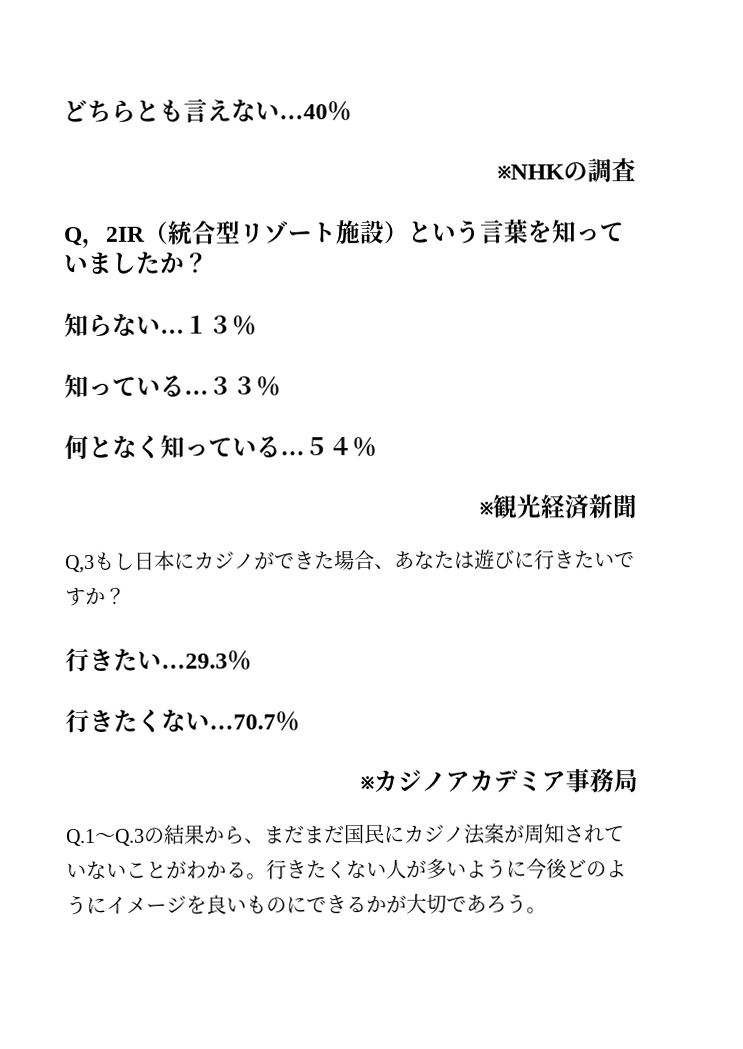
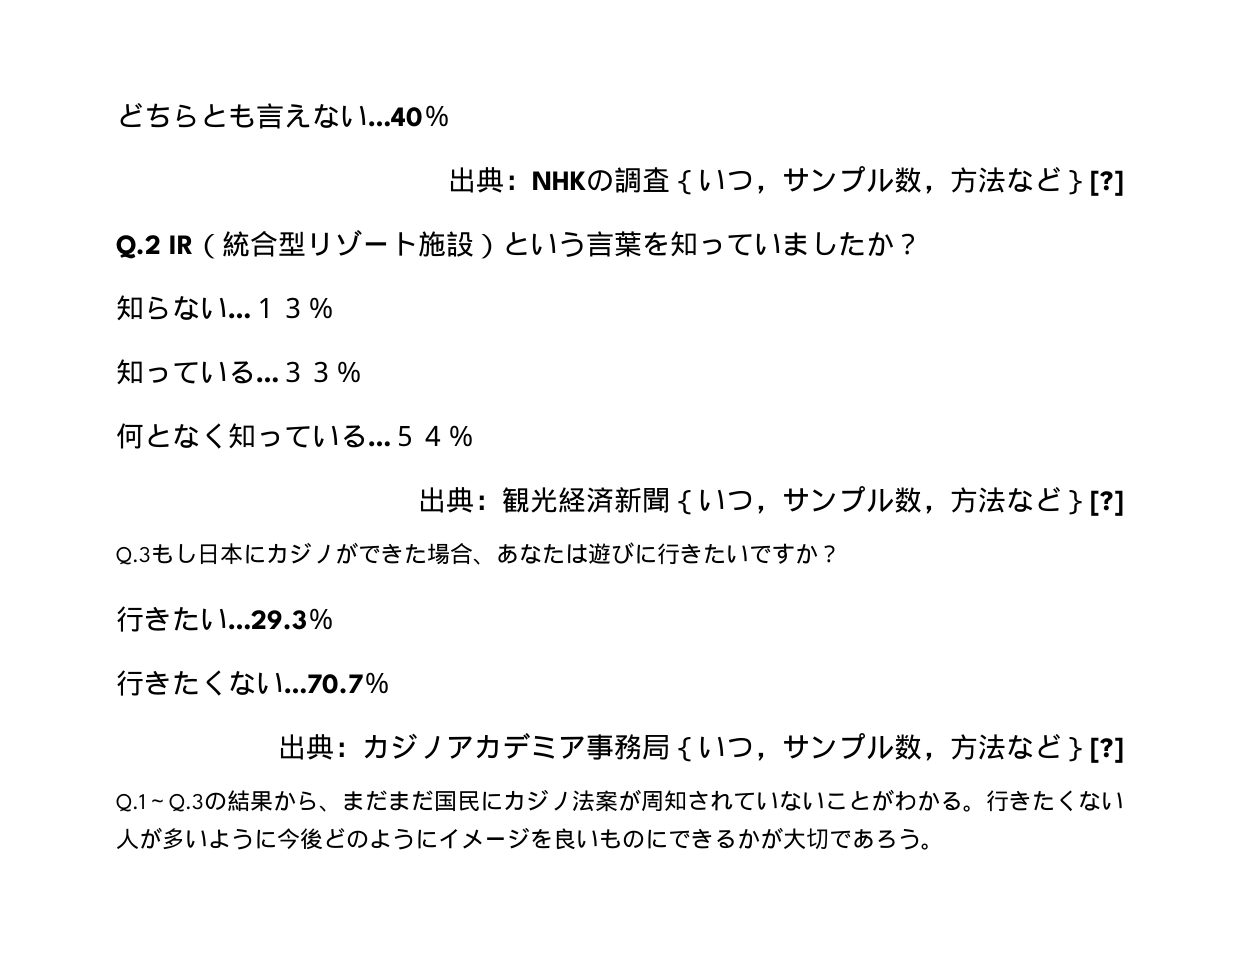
[497,164,565,180] ※NHK -> [448,167,586,193] 出典：NHK
[63,226,146,249] // Q，2IR -> [670,166,1124,196] [116,235,194,259] ｛いつ，サンプル数，方法など｝[?] // Q.2 IR
[479,501,493,516] ※ -> [418,487,502,513] 出典：
[65,554,95,574] // Q,3 -> [670,486,1124,516] [116,546,151,565] ｛いつ，サンプル数，方法など｝[?] // Q.3
[360,775,374,791] ※ -> [278,734,362,760] 出典：
(638, 780) none -> [670,733,1124,763] ｛いつ，サンプル数，方法など｝[?]

